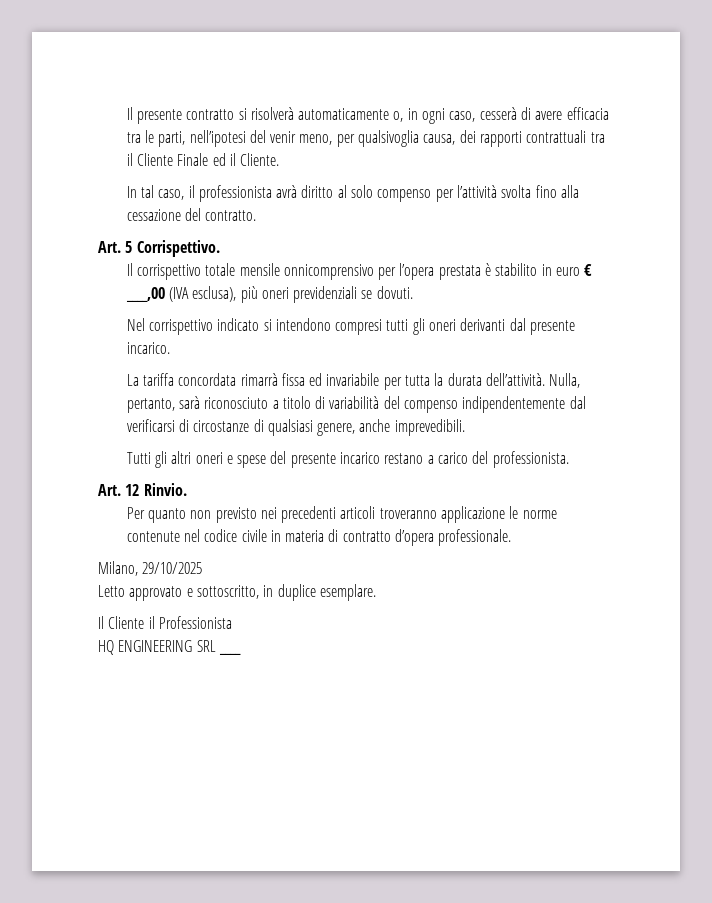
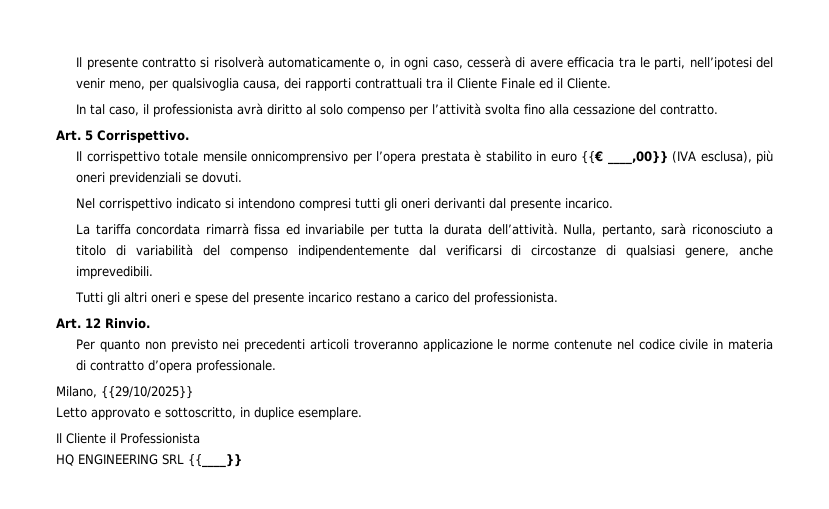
[584,264,593,276] [125,287,165,302] € ____,00 -> [581,151,668,165] {{€ ____,00}}
[142,562,203,574] 29/10/2025 -> [101,386,193,399] {{29/10/2025}}
[218,652,241,655] ____ -> [188,454,242,468] {{____}}

